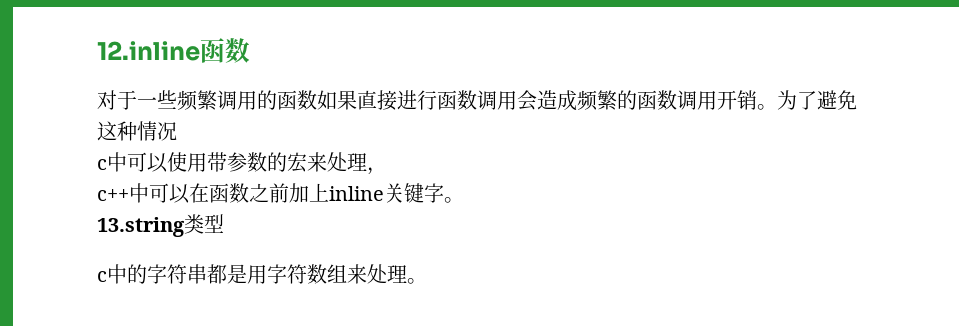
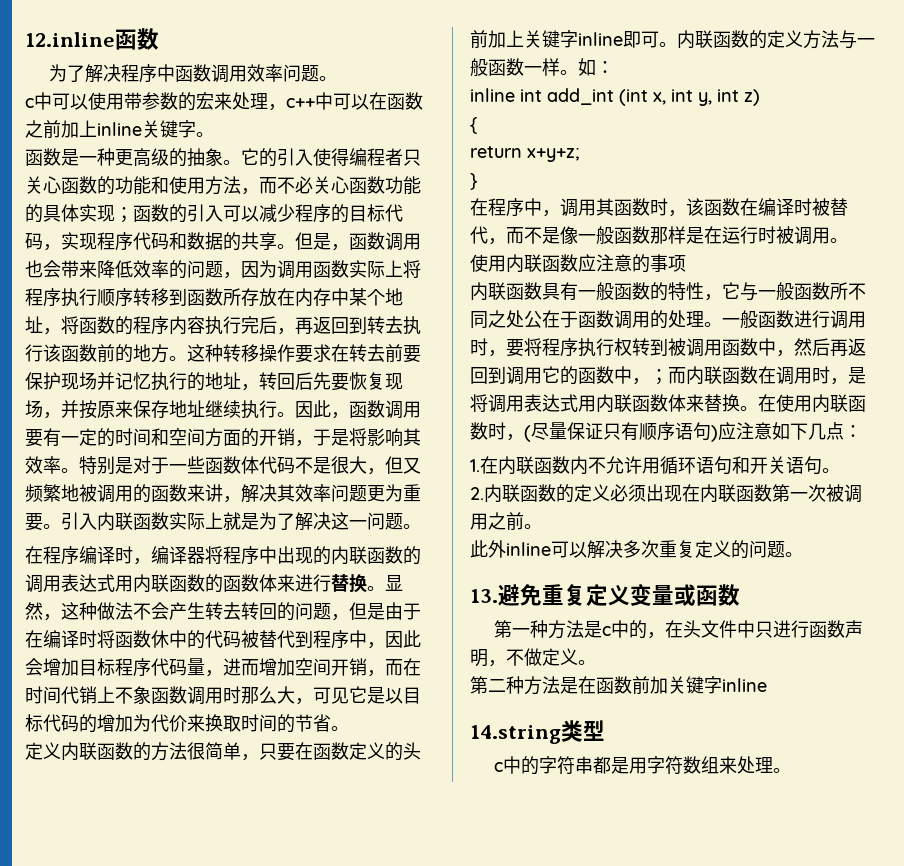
[97,90,857,111] [97,121,177,141] 对于一些频繁调用的函数如果直接进行函数调用会造成频繁的函数调用开销。为了避免这种情况 -> [49,64,338,83] 为了解决程序中函数调用效率问题。
(387, 171) // -> (286, 107) none
[97,217,185,237] 13.string -> [25,148,421,167] [25,176,421,195] [25,204,403,223] [25,232,421,251] [25,260,421,279] [25,288,403,307] [25,316,421,335] [25,344,421,363] [25,372,403,391] [25,400,421,419] [25,428,421,447] [25,456,421,475] [25,484,421,503] [25,512,421,531] [25,546,421,565] [25,574,403,593] [25,602,421,621] [25,630,421,649] [25,658,421,677] [25,686,421,705] [25,714,349,733] [25,742,421,761] [470,30,875,49] [470,58,614,76] [470,88,760,106] [470,117,477,134] [470,146,580,162] [470,173,478,190] [470,198,848,217] [470,226,848,245] [470,254,686,273] [470,282,866,301] [470,310,866,329] [470,338,866,357] [470,366,866,385] [470,394,866,413] [470,422,862,442] [470,456,840,475] [470,484,862,503] [470,512,542,530] [470,540,803,559] [470,584,740,606] [494,620,864,639] [470,648,596,667] [470,676,767,695] [470,725,561,744] 函数是一种更高级的抽象。它的引入使得编程者只关心函数的功能和使用方法，而不必关心函数功能的具体实现；函数的引入可以减少程序的目标代码，实现程序代码和数据的共享。但是，函数调用也会带来降低效率的问题，因为调用函数实际上将程序执行顺序转移到函数所存放在内存中某个地址，将函数的程序内容执行完后，再返回到转去执行该函数前的地方。这种转移操作要求在转去前要保护现场并记忆执行的地址，转回后先要恢复现场，并按原来保存地址继续执行。因此，函数调用要有一定的时间和空间方面的开销，于是将影响其效率。特别是对于一些函数体代码不是很大，但又频繁地被调用的函数来讲，解决其效率问题更为重要。引入内联函数实际上就是为了解决这一问题。 // 在程序编译时，编译器将程序中出现的内联函数的调用表达式用内联函数的函数体来进行替换。显然，这种做法不会产生转去转回的问题，但是由于在编译时将函数休中的代码被替代到程序中，因此会增加目标程序代码量，进而增加空间开销，而在时间代销上不象函数调用时那么大，可见它是以目标代码的增加为代价来换取时间的节省。 // 定义内联函数的方法很简单，只要在函数定义的头前加上关键字inline即可。内联函数的定义方法与一般函数一样。如： // inline int add_int (int x, int y, int z) // { // return x+y+z; // } // 在程序中，调用其函数时，该函数在编译时被替代，而不是像一般函数那样是在运行时被调用。 // 使用内联函数应注意的事项 // 内联函数具有一般函数的特性，它与一般函数所不同之处公在于函数调用的处理。一般函数进行调用时，要将程序执行权转到被调用函数中，然后再返回到调用它的函数中，；而内联函数在调用时，是将调用表达式用内联函数体来替换。在使用内联函数时，(尽量保证只有顺序语句)应注意如下几点： // 1.在内联函数内不允许用循环语句和开关语句。 // 2.内联函数的定义必须出现在内联函数第一次被调用之前。 // 此外inline可以解决多次重复定义的问题。 // 13.避免重复定义变量或函数 // 第一种方法是c中的，在头文件中只进行函数声明，不做定义。 // 第二种方法是在函数前加关键字inline // 14.string

